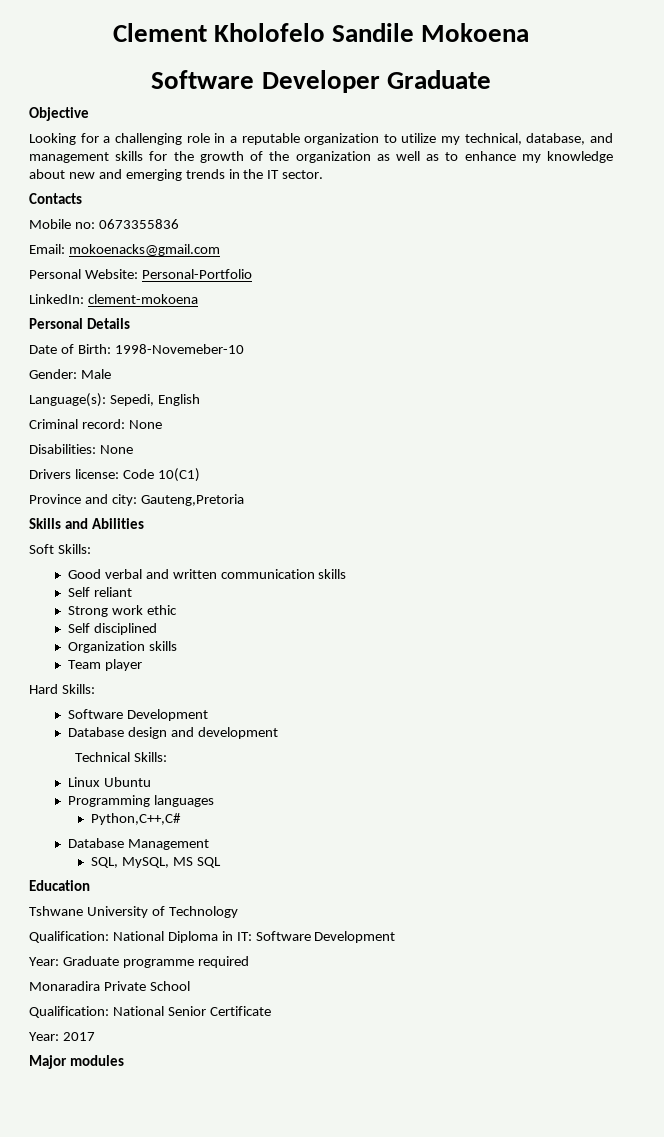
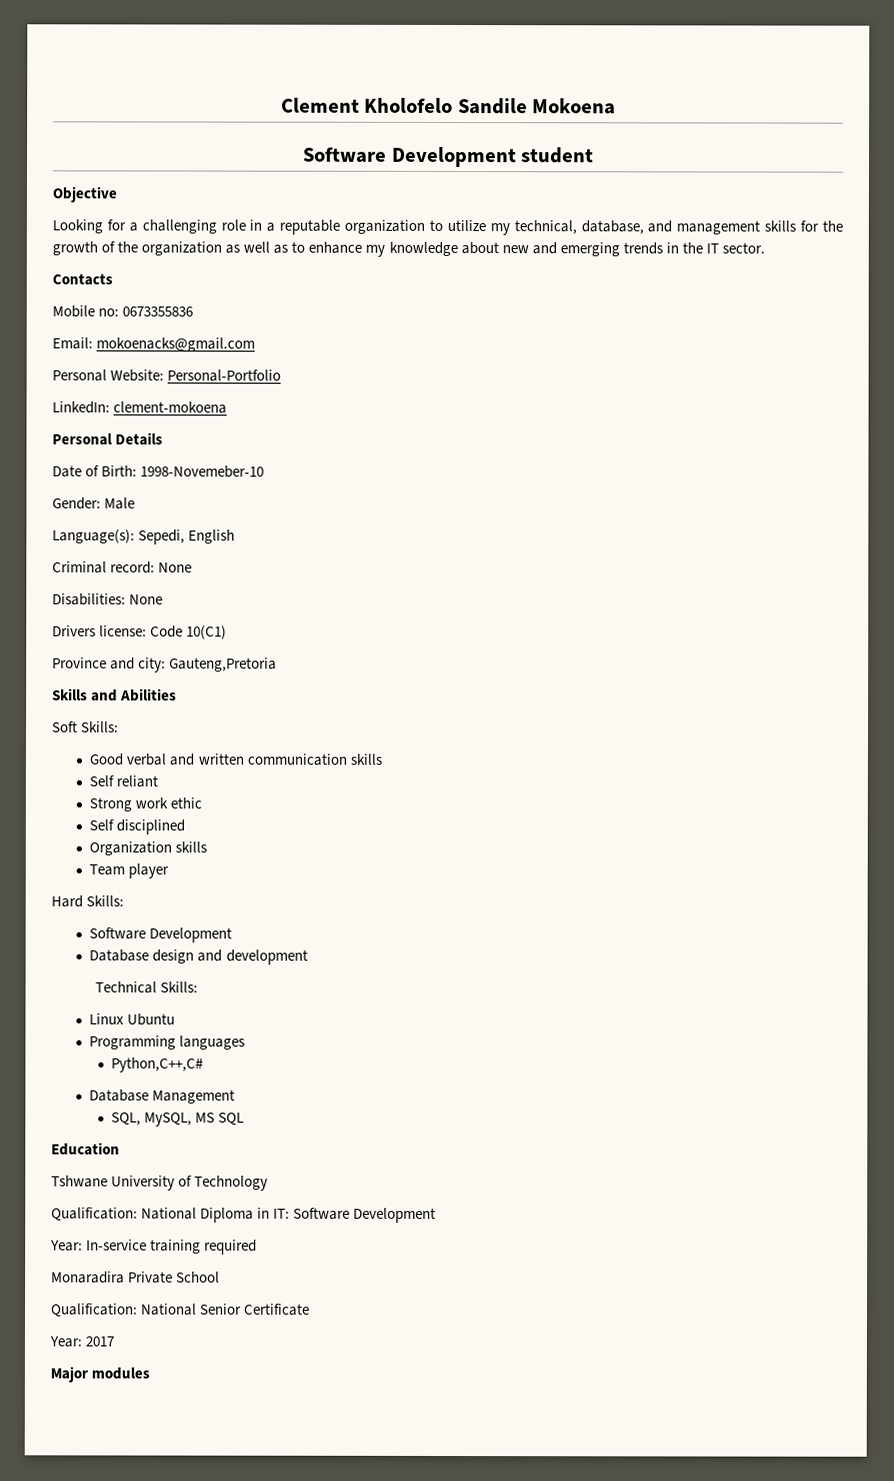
[261,70,491,93] Developer Graduate -> [391,146,595,168] Development student
[62,956,194,968] Graduate programme -> [86,1239,202,1254] In-service training

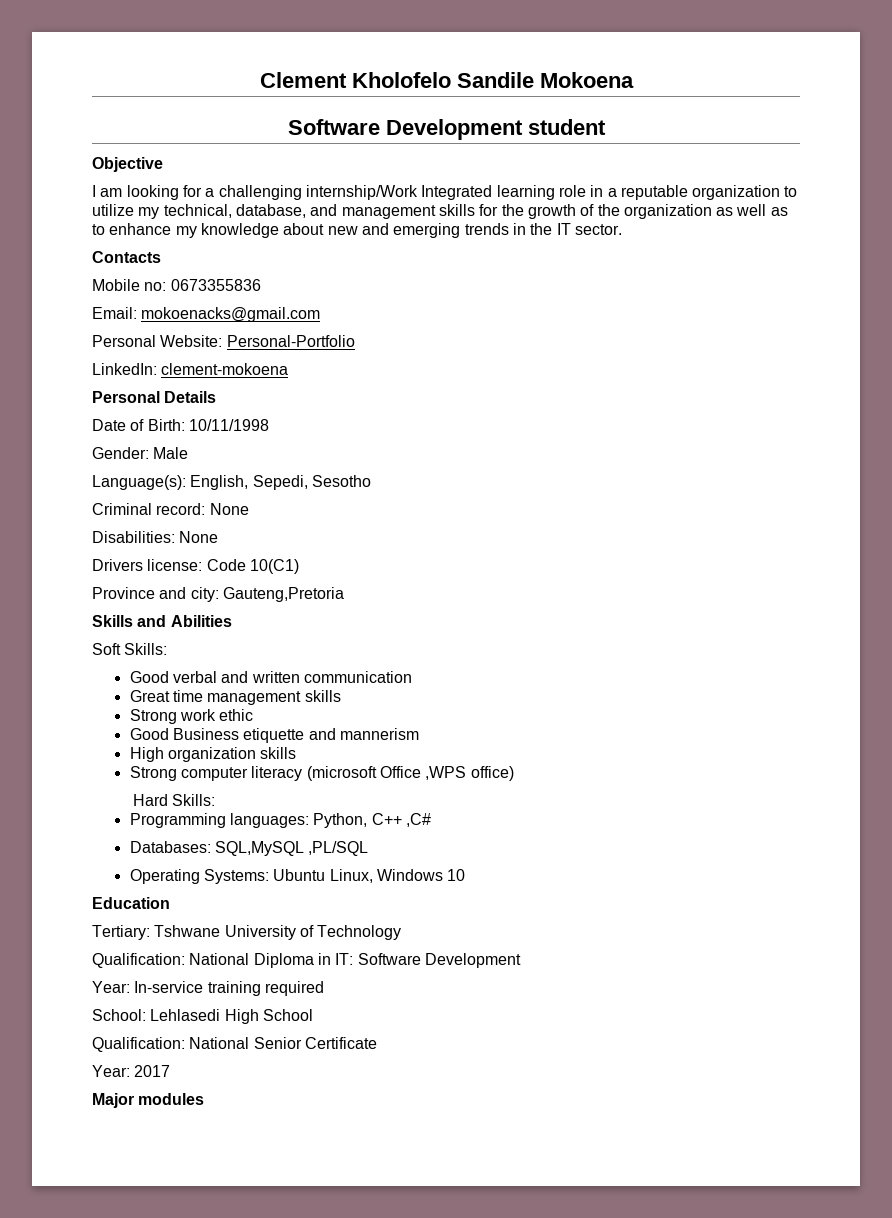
[52,219,217,234] Looking for a challenging -> [92,185,555,200] I am looking for a challenging internship/Work Integrated learning
[140,465,265,478] 1998-Novemeber-10 -> [188,419,269,431] 10/11/1998
[138,529,236,545] Sepedi, English -> [190,475,371,490] English, Sepedi, Sesotho
[349,753,382,765] [89,775,159,788] skills // Self reliant -> [129,690,341,705] // Great time management skills
[89,819,186,835] [89,841,208,856] [89,863,170,879] [51,895,125,908] [89,927,233,943] [89,949,308,965] [94,981,198,994] [89,1013,176,1026] [89,1035,246,1050] [111,1057,205,1073] [89,1089,236,1104] [111,1112,245,1127] Self disciplined // Organization skills // Team player // Hard Skills: // Software Development // Database design and development // Technical Skills: // Linux Ubuntu // Programming languages // Python,C++,C# // Database Management // SQL, MySQL, MS SQL -> [129,728,420,743] [129,747,297,762] [129,766,514,781] [132,794,215,806] [129,813,432,828] [129,841,369,856] [129,869,466,884] Good Business etiquette and mannerism // High organization skills // Strong computer literacy (microsoft Office ,WPS office) // Hard Skills: // Programming languages: Python, C++ ,C# // Databases: SQL,MySQL ,PL/SQL // Operating Systems: Ubuntu Linux, Windows 10
(120, 1149) none -> [92,925,150,940] Tertiary:
[51,1271,174,1284] Monaradira Private -> [92,1009,259,1024] School: Lehlasedi High

